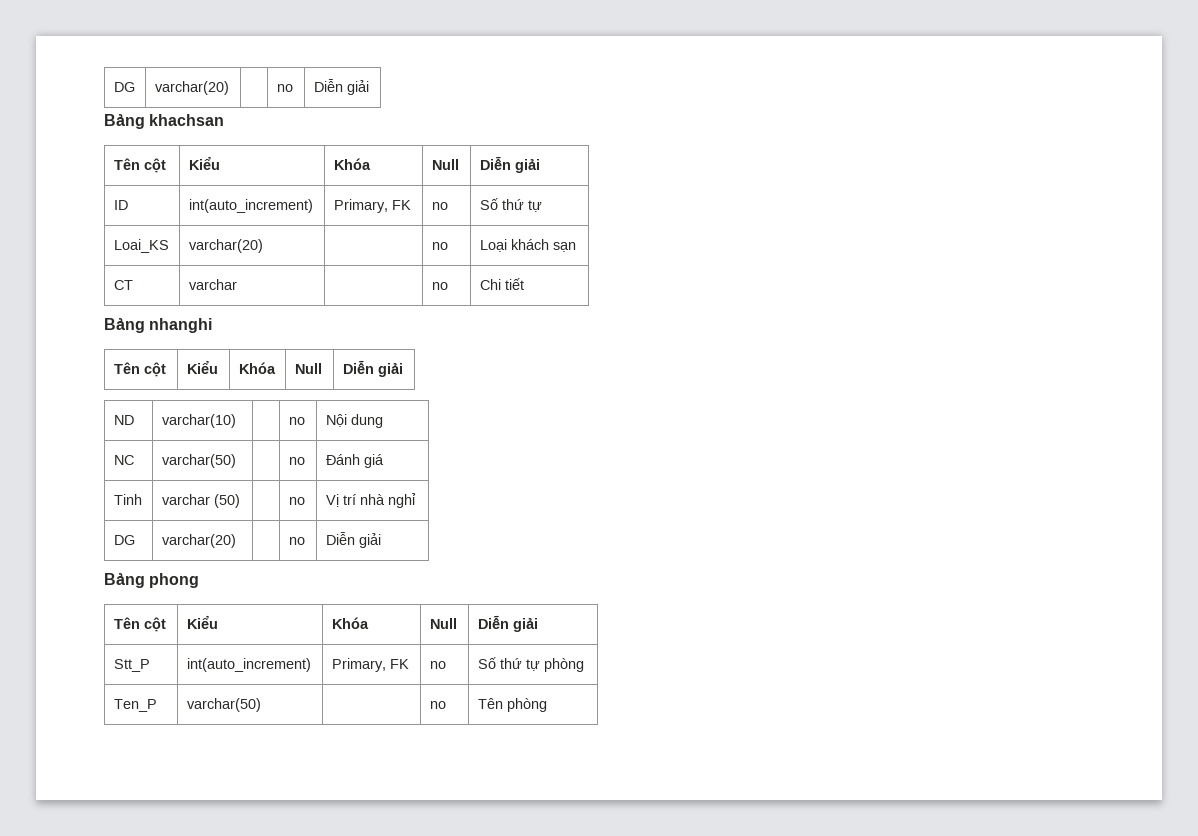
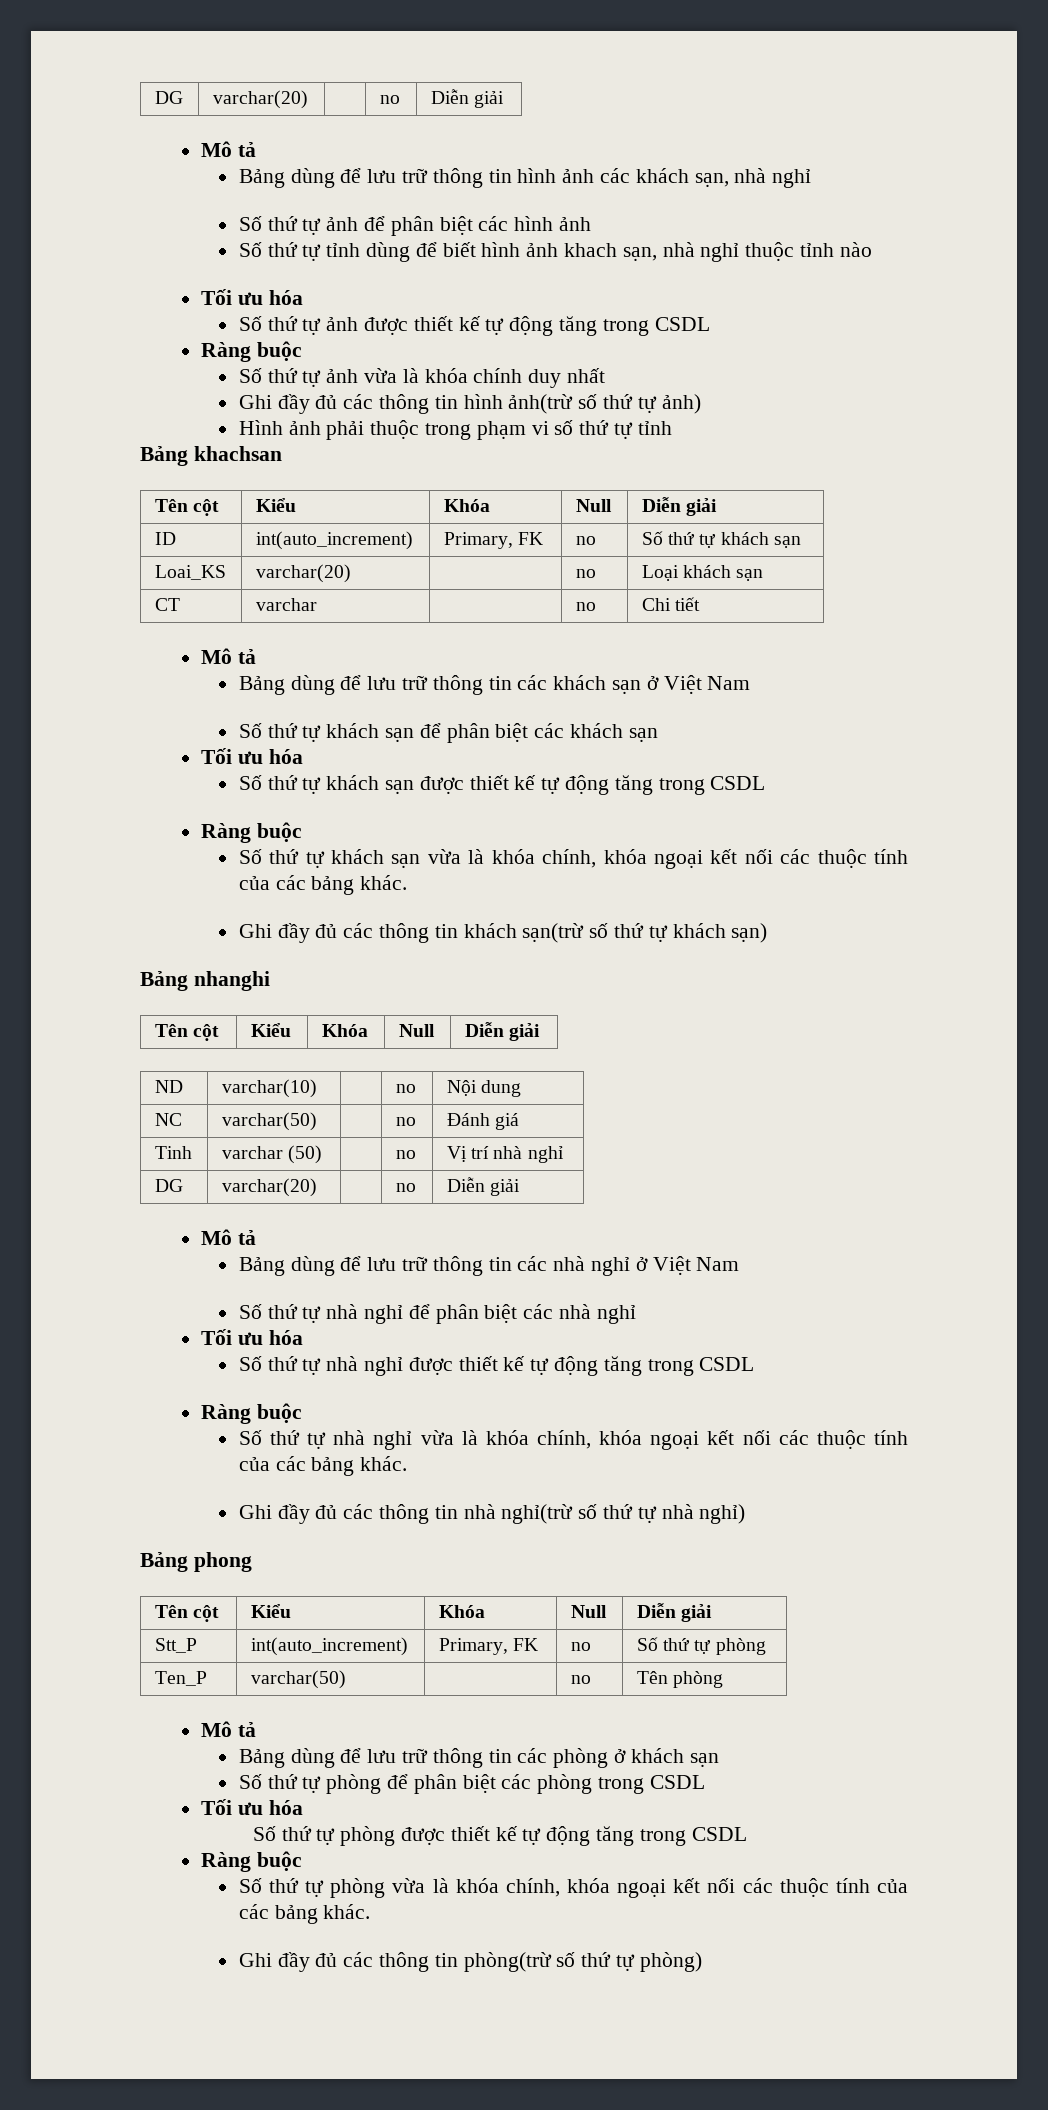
[113,82,135,92] [154,81,229,95] [276,84,293,92] [313,79,369,95] DG | varchar(20) | | no | Diễn giải -> [154,91,183,104] [212,90,308,109] [379,95,400,104] [430,89,505,108] [201,141,257,157] [238,168,812,188] [238,216,592,236] [238,242,872,262] [201,289,303,305] [238,316,710,336] [201,341,303,362] [238,368,606,388] [238,394,701,414] [238,420,672,440] DG | varchar(20) | | no | Diễn giải // Mô tả // Bảng dùng để lưu trữ thông tin hình ảnh các khách sạn, nhà nghỉ // Số thứ tự ảnh để phân biệt các hình ảnh // Số thứ tự tỉnh dùng để biết hình ảnh khach sạn, nhà nghỉ thuộc tỉnh nào // Tối ưu hóa // Số thứ tự ảnh được thiết kế tự động tăng trong CSDL // Ràng buộc // Số thứ tự ảnh vừa là khóa chính duy nhất // Ghi đầy đủ các thông tin hình ảnh(trừ số thứ tự ảnh) // Hình ảnh phải thuộc trong phạm vi số thứ tự tỉnh
(542, 206) none -> [720,532,802,548] khách sạn
(524, 284) none -> [201,648,257,664] [238,675,751,695] [238,723,658,743] [201,748,303,764] [238,775,766,795] [201,822,303,843] [238,849,908,869] [238,875,408,895] [238,923,768,943] // Mô tả // Bảng dùng để lưu trữ thông tin các khách sạn ở Việt Nam // Số thứ tự khách sạn để phân biệt các khách sạn // Tối ưu hóa // Số thứ tự khách sạn được thiết kế tự động tăng trong CSDL // Ràng buộc // Số thứ tự khách sạn vừa là khóa chính, khóa ngoại kết nối các thuộc tính của các bảng khác. // Ghi đầy đủ các thông tin khách sạn(trừ số thứ tự khách sạn)
(381, 540) none -> [201,1229,257,1245] [238,1256,740,1276] [238,1304,636,1324] [201,1329,303,1345] [238,1356,755,1376] [201,1403,303,1424] [238,1430,908,1450] [238,1456,408,1476] [238,1504,746,1524] // Mô tả // Bảng dùng để lưu trữ thông tin các nhà nghỉ ở Việt Nam // Số thứ tự nhà nghỉ để phân biệt các nhà nghỉ // Tối ưu hóa // Số thứ tự nhà nghỉ được thiết kế tự động tăng trong CSDL // Ràng buộc // Số thứ tự nhà nghỉ vừa là khóa chính, khóa ngoại kết nối các thuộc tính của các bảng khác. // Ghi đầy đủ các thông tin nhà nghỉ(trừ số thứ tự nhà nghỉ)
(547, 705) none -> [201,1721,257,1737] [238,1748,719,1768] [238,1774,705,1794] [201,1799,303,1815] [252,1826,747,1846] [201,1851,303,1872] [238,1878,908,1898] [238,1904,371,1924] [238,1952,702,1972] // Mô tả // Bảng dùng để lưu trữ thông tin các phòng ở khách sạn // Số thứ tự phòng để phân biệt các phòng trong CSDL // Tối ưu hóa // Số thứ tự phòng được thiết kế tự động tăng trong CSDL // Ràng buộc // Số thứ tự phòng vừa là khóa chính, khóa ngoại kết nối các thuộc tính của các bảng khác. // Ghi đầy đủ các thông tin phòng(trừ số thứ tự phòng)

